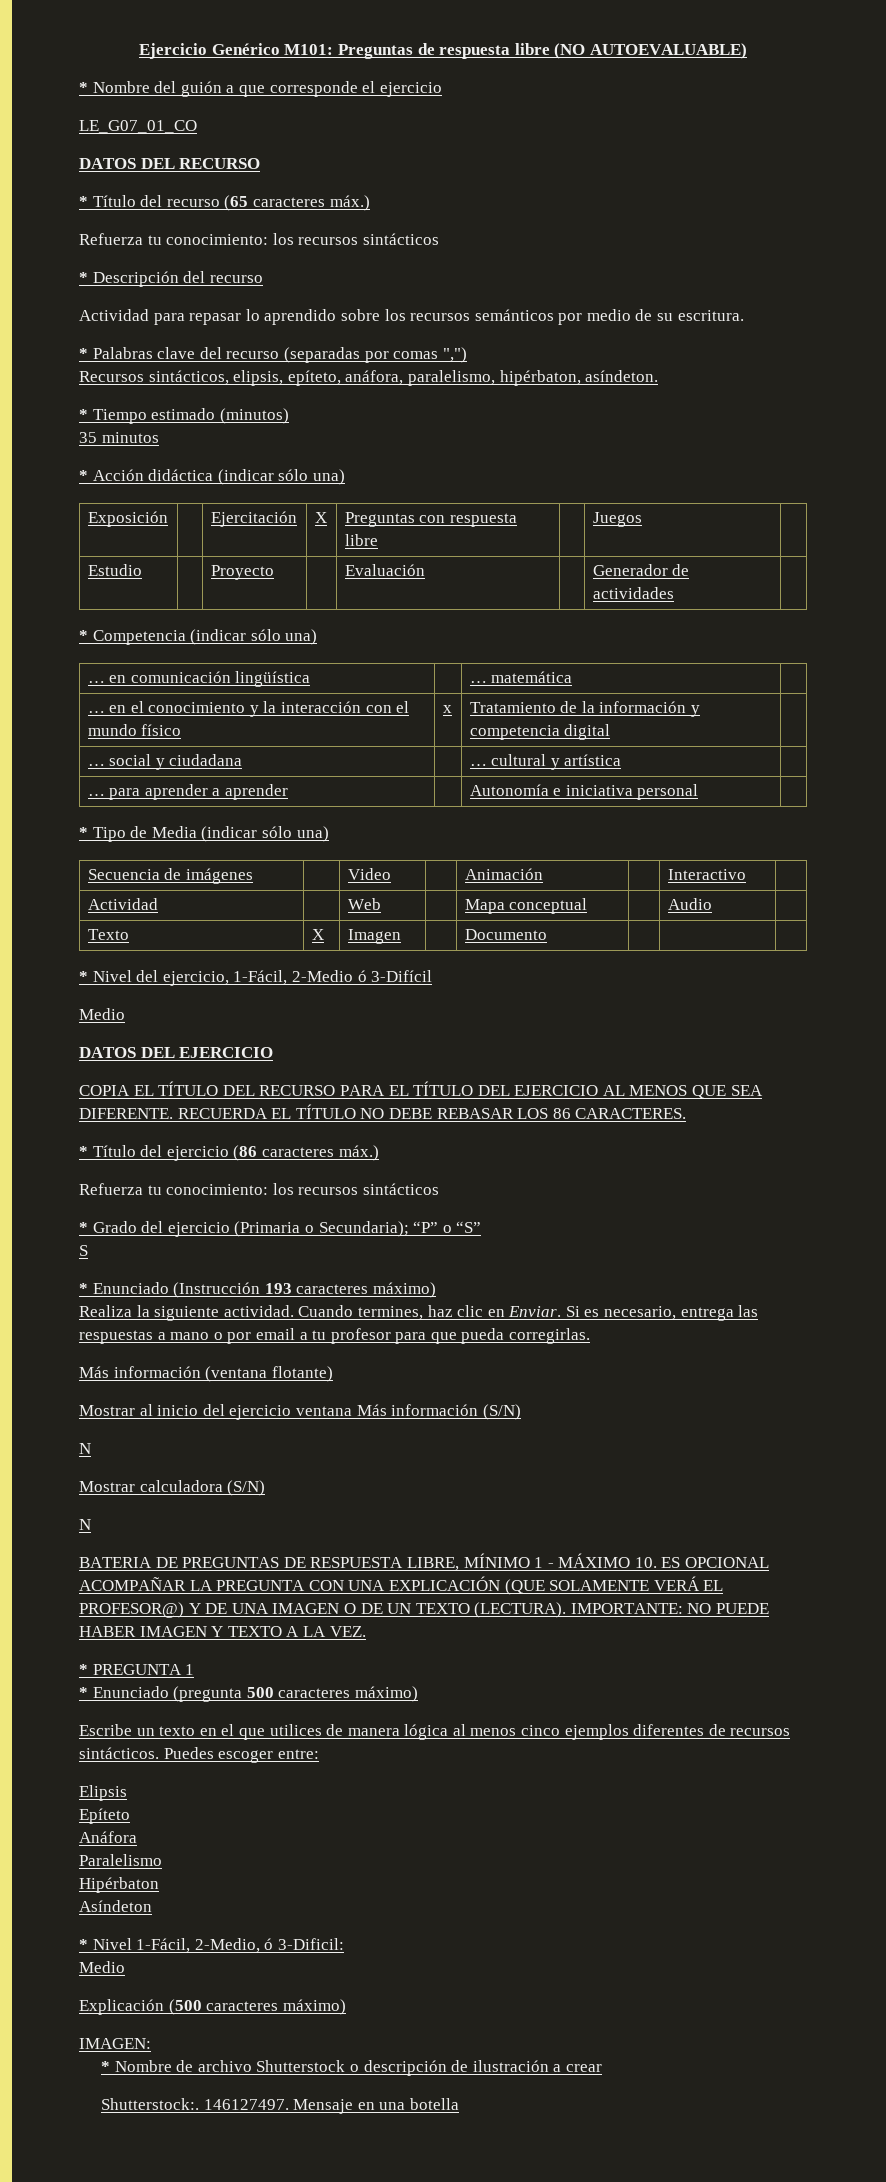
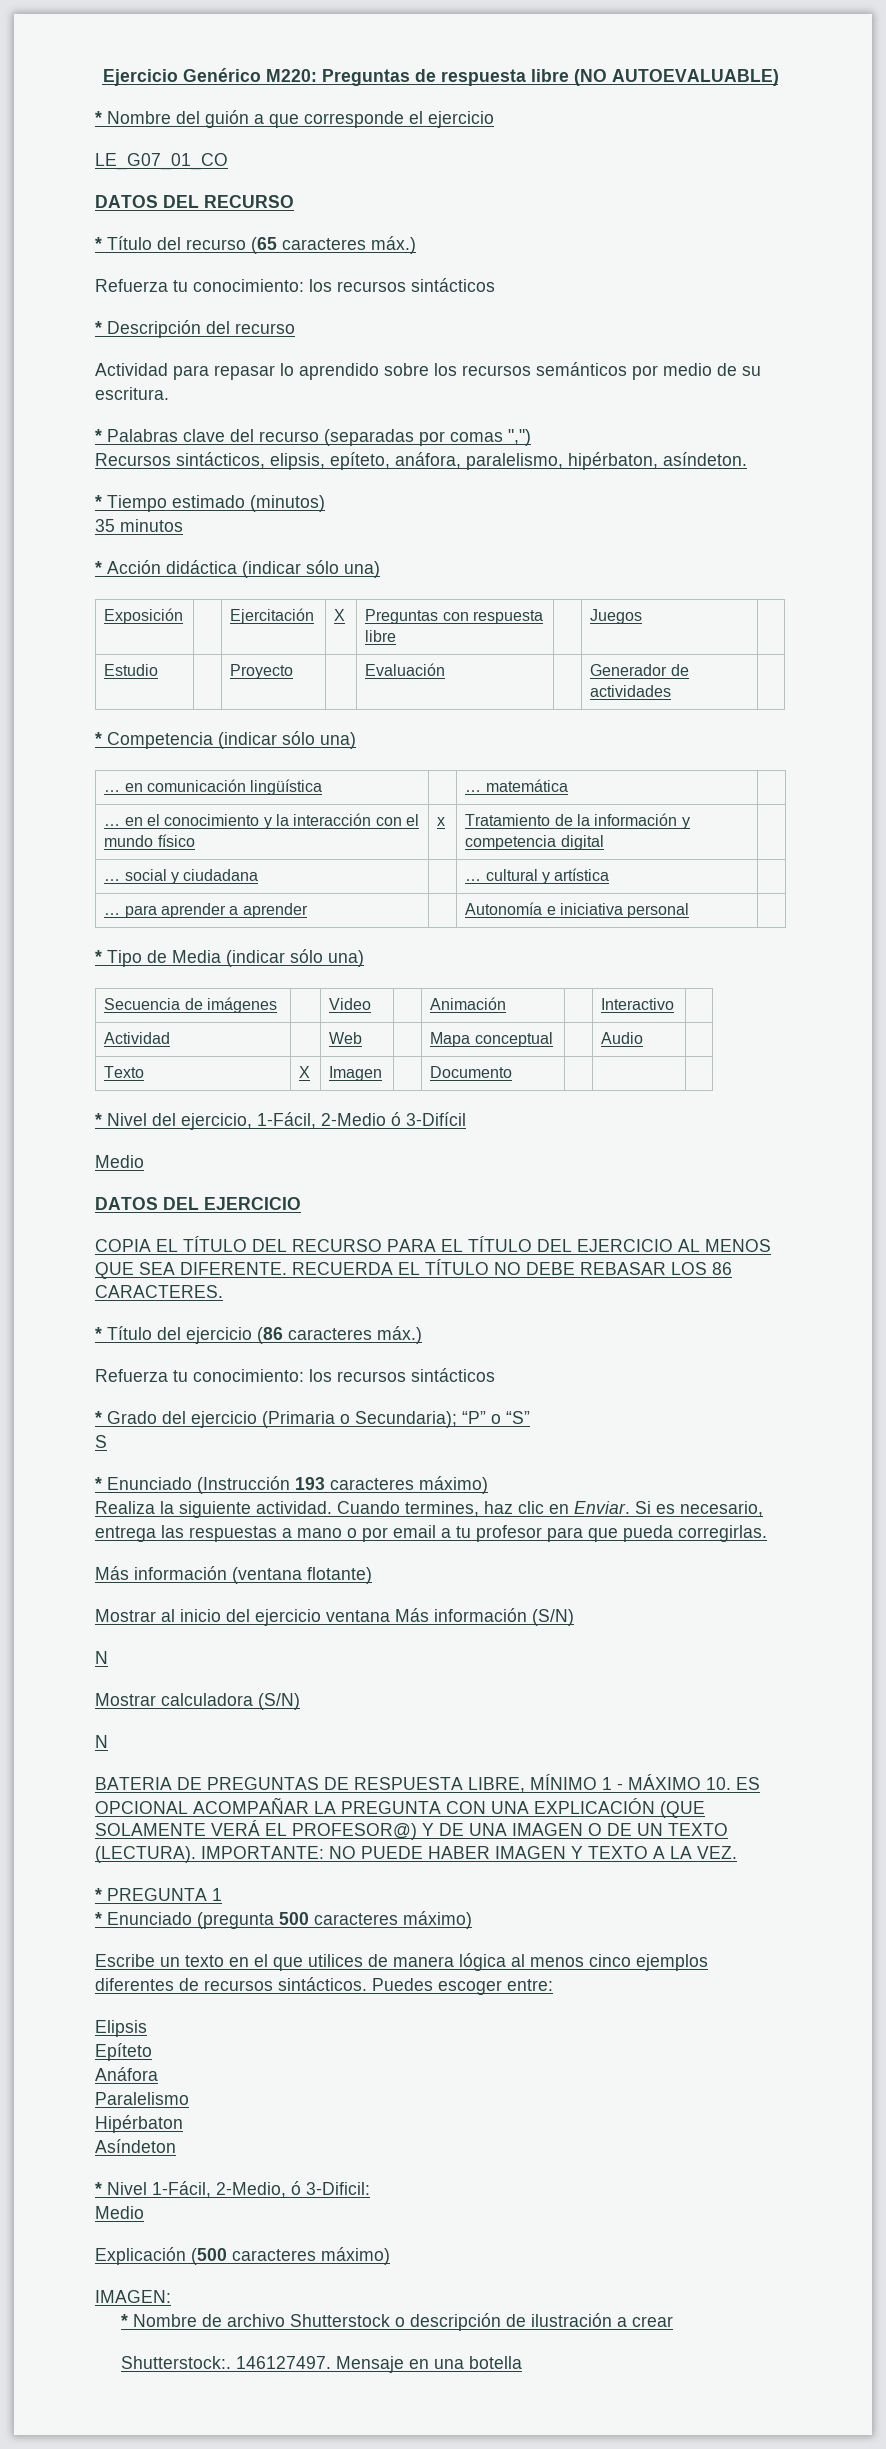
[284,44,334,55] M101: -> [265,69,317,82] M220:

